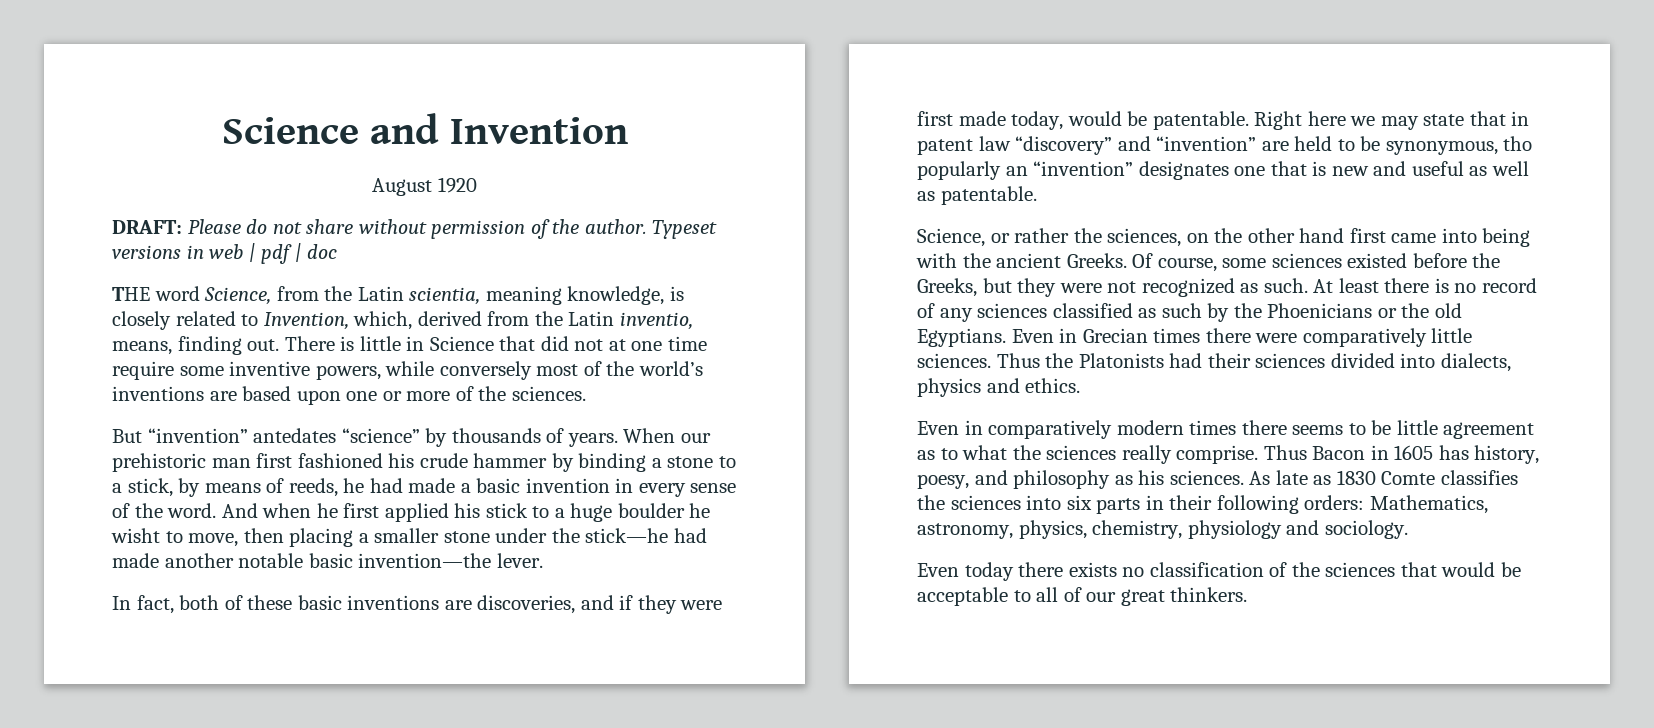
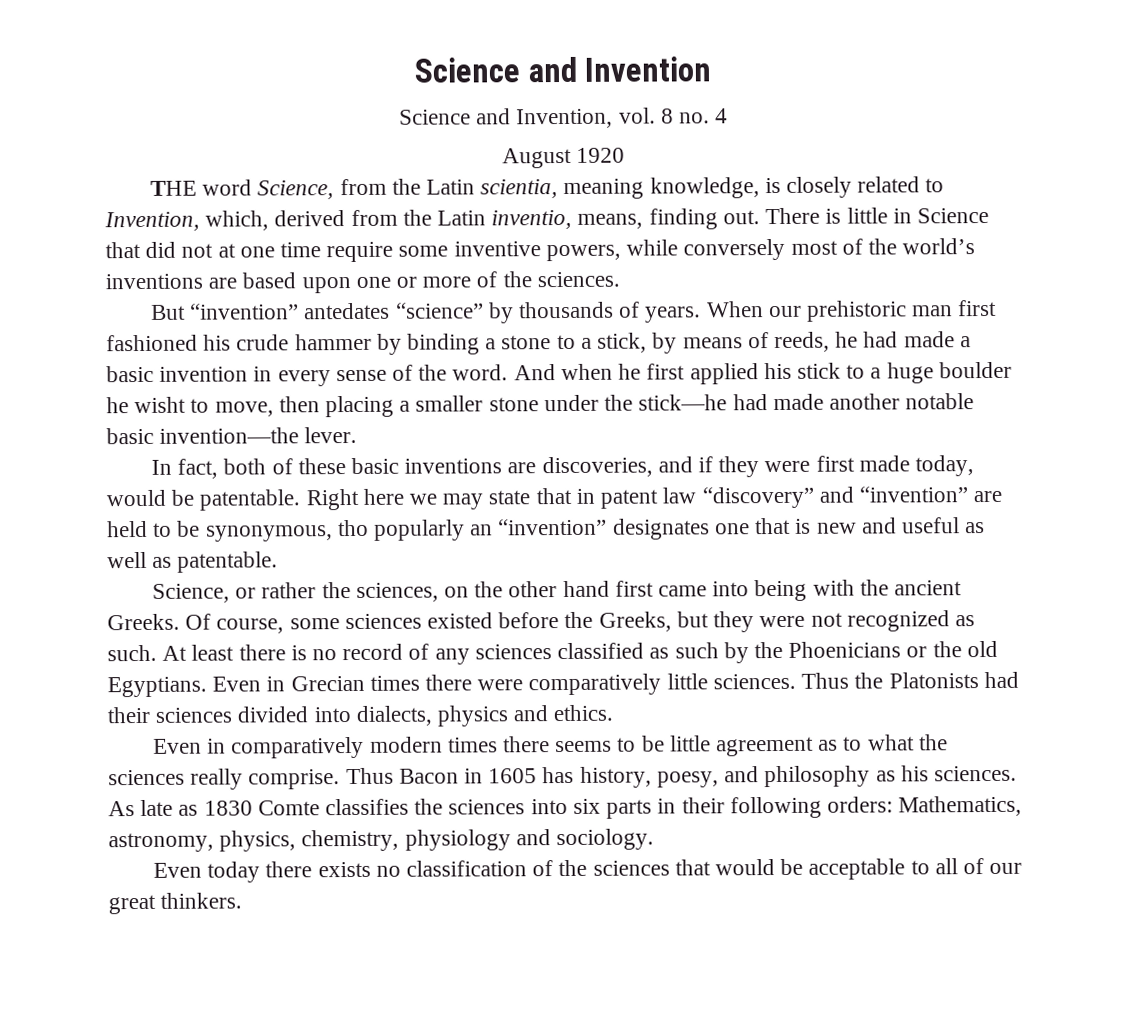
[372,177,477,196] [112,219,718,239] [112,243,338,264] August 1920 // DRAFT: Please do not share without permission of the author. Typeset versions in web | pdf | doc -> [398,107,729,129] [501,147,626,169] Science and Invention, vol. 8 no. 4 // August 1920

